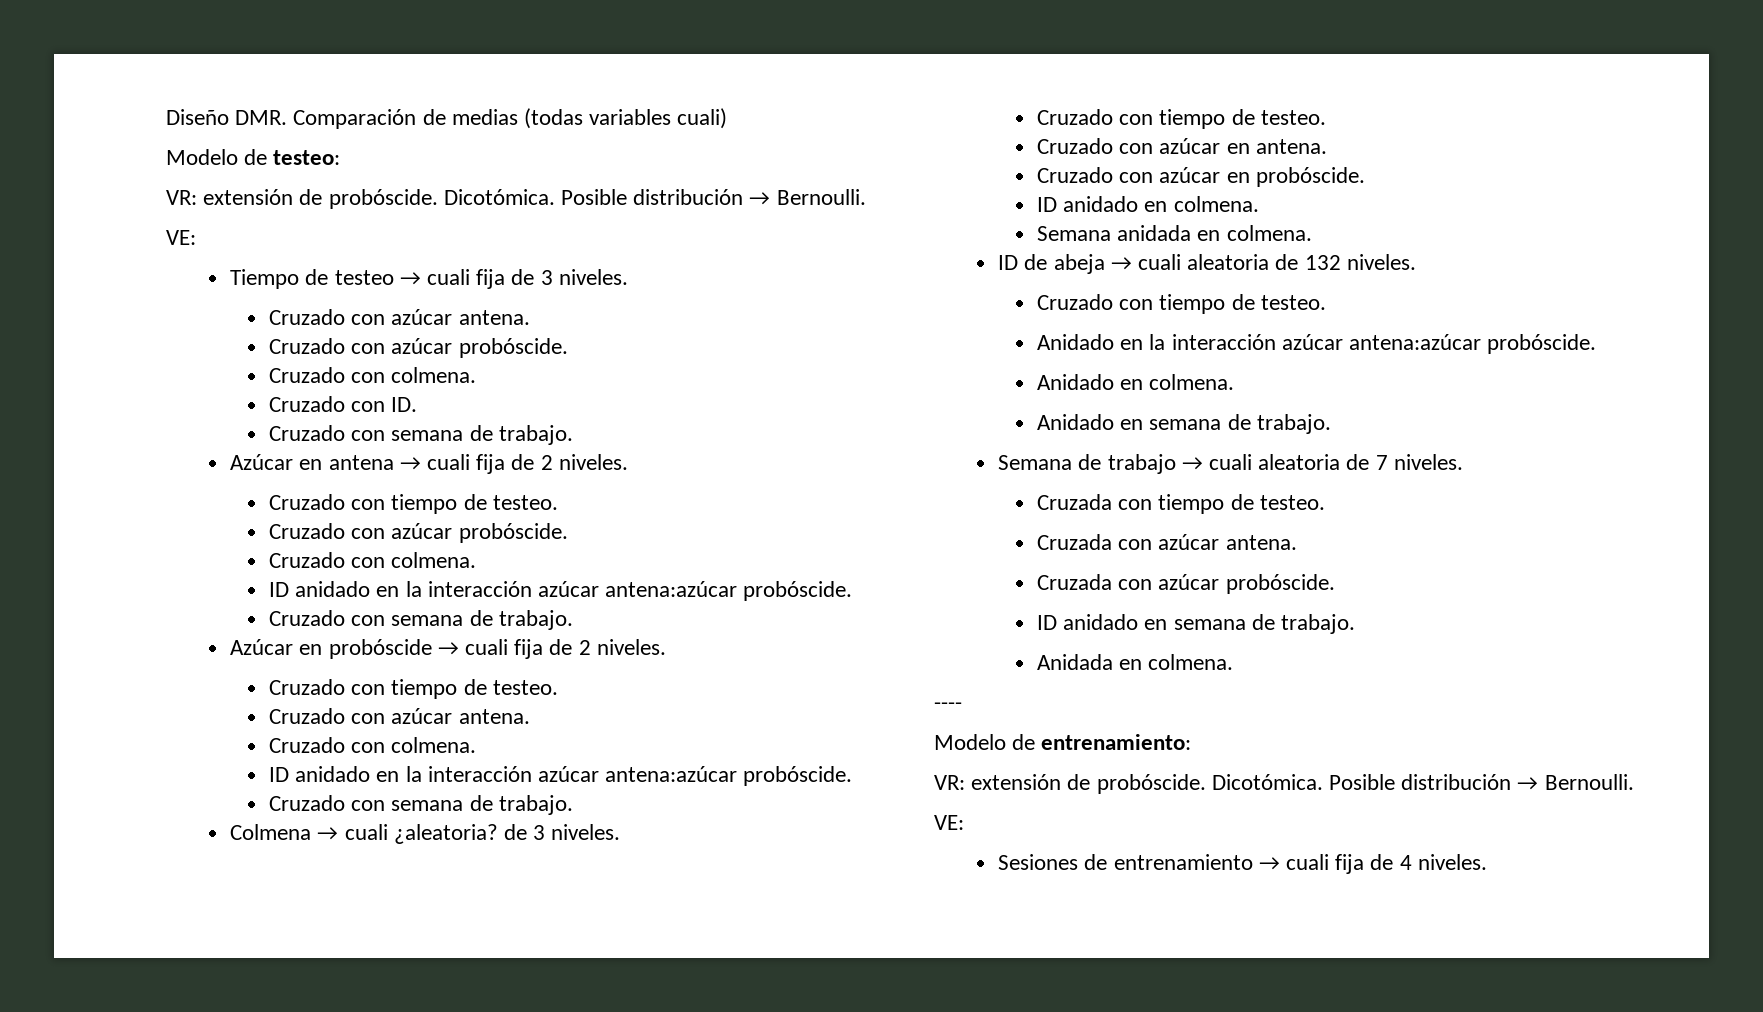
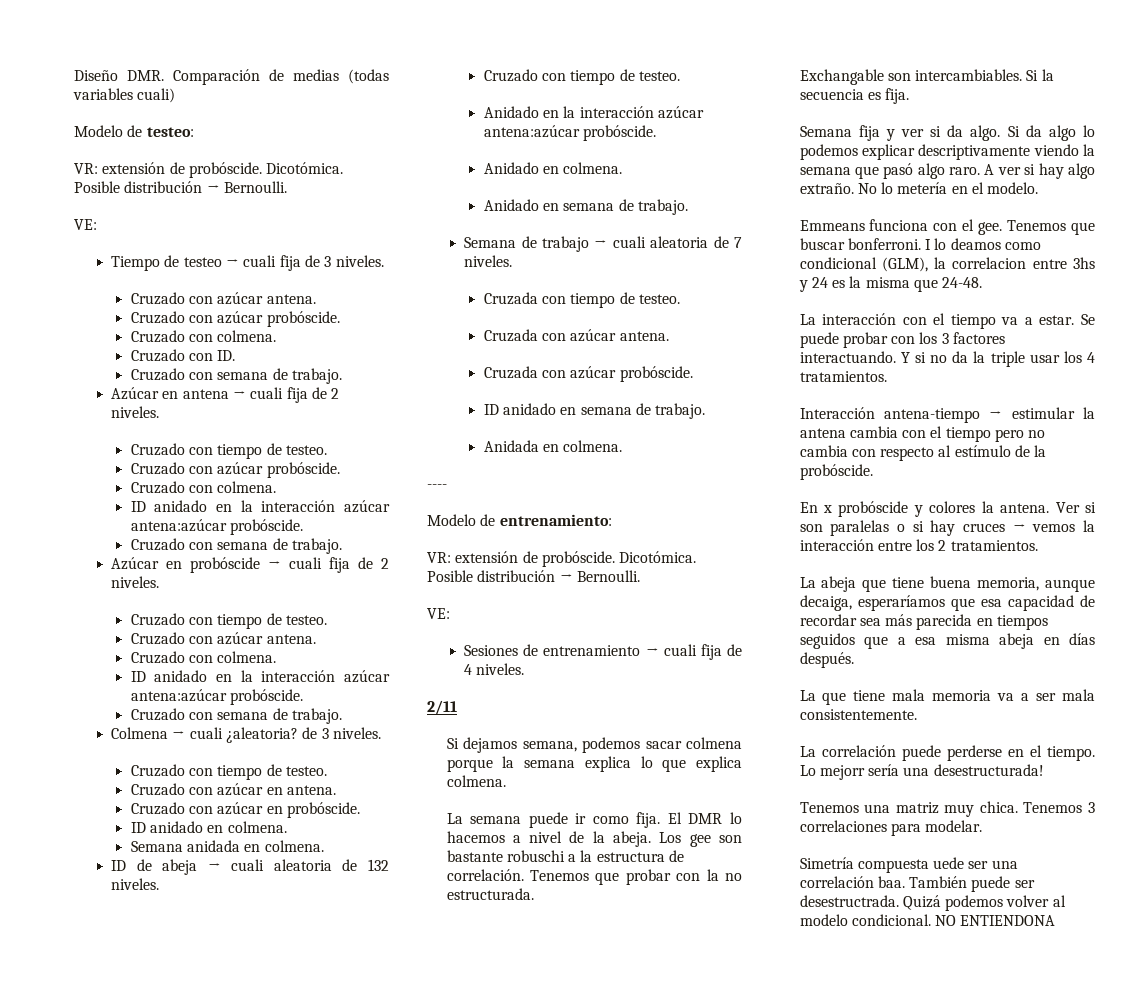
(1487, 862) none -> [427,700,457,715] [446,737,742,753] [446,756,742,772] [446,775,506,787] [446,812,743,828] [446,831,743,847] [446,850,685,862] [446,869,742,885] [446,888,534,900] [799,69,1054,85] [799,88,910,104] [799,125,1095,141] [799,144,1095,160] [799,163,1095,179] [799,182,1039,194] [799,219,1095,235] [799,238,1042,250] [799,257,1095,272] [798,276,983,292] [799,313,1095,329] [799,332,1006,348] [799,351,1095,367] [799,371,887,382] [799,407,1095,423] [799,426,1046,442] [799,445,1047,461] [799,464,873,480] [799,501,1096,517] [799,520,1095,536] [799,539,1038,551] [799,576,1095,592] [799,595,1095,611] [799,614,1049,630] [799,633,1095,649] [799,652,854,668] [799,689,1095,705] [799,709,917,720] [799,745,1095,761] [799,764,1044,780] [799,801,1095,817] [799,820,983,836] [799,857,1018,873] [799,876,1035,892] [799,895,1066,911] [799,914,1056,926] // 2/11 // Si dejamos semana, podemos sacar colmena porque la semana explica lo que explica colmena. // La semana puede ir como fija. El DMR lo hacemos a nivel de la abeja. Los gee son bastante robuschi a la estructura de correlación. Tenemos que probar con la no estructurada. // Exchangable son intercambiables. Si la secuencia es fija. // Semana fija y ver si da algo. Si da algo lo podemos explicar descriptivamente viendo la semana que pasó algo raro. A ver si hay algo extraño. No lo metería en el modelo. // Emmeans funciona con el gee. Tenemos que buscar bonferroni. I lo deamos como condicional (GLM), la correlacion entre 3hs y 24 es la misma que 24-48. // La interacción con el tiempo va a estar. Se puede probar con los 3 factores interactuando. Y si no da la triple usar los 4 tratamientos. // Interacción antena-tiempo → estimular la antena cambia con el tiempo pero no cambia con respecto al estímulo de la probóscide. // En x probóscide y colores la antena. Ver si son paralelas o si hay cruces → vemos la interacción entre los 2 tratamientos. // La abeja que tiene buena memoria, aunque decaiga, esperaríamos que esa capacidad de recordar sea más parecida en tiempos seguidos que a esa misma abeja en días después. // La que tiene mala memoria va a ser mala consistentemente. // La correlación puede perderse en el tiempo. Lo mejorr sería una desestructurada! // Tenemos una matriz muy chica. Tenemos 3 correlaciones para modelar. // Simetría compuesta uede ser una correlación baa. También puede ser desestructrada. Quizá podemos volver al modelo condicional. NO ENTIENDONA

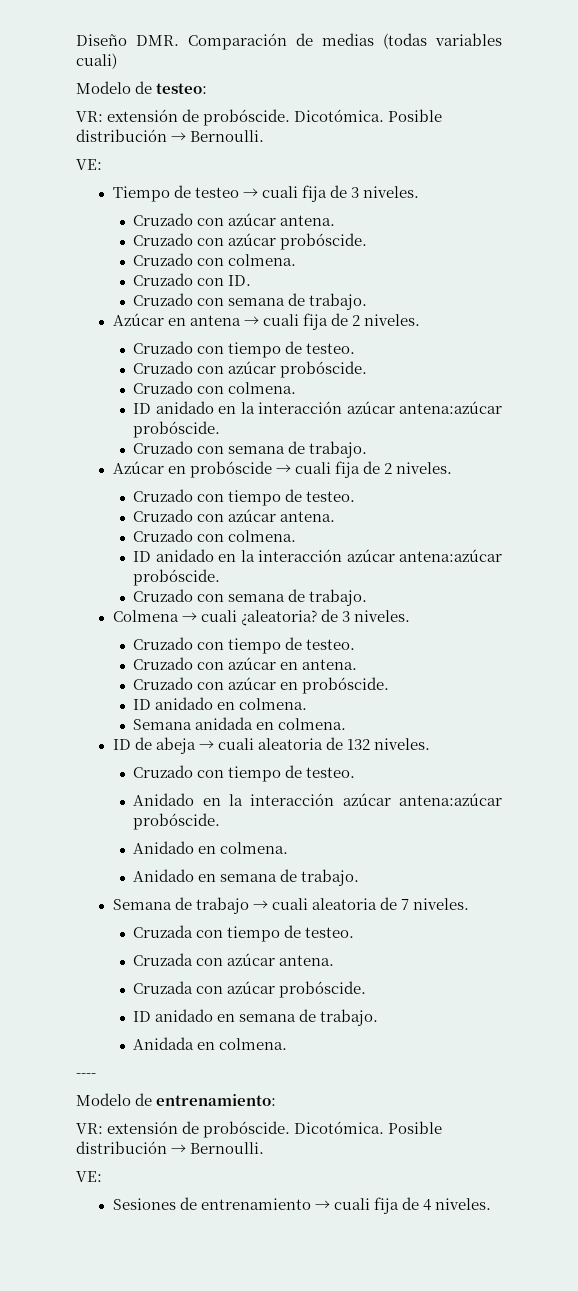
[427,700,457,715] [446,737,742,753] [446,756,742,772] [446,775,506,787] [446,812,743,828] [446,831,743,847] [446,850,685,862] [446,869,742,885] [446,888,534,900] [799,69,1054,85] [799,88,910,104] [799,125,1095,141] [799,144,1095,160] [799,163,1095,179] [799,182,1039,194] [799,219,1095,235] [799,238,1042,250] [799,257,1095,272] [798,276,983,292] [799,313,1095,329] [799,332,1006,348] [799,351,1095,367] [799,371,887,382] [799,407,1095,423] [799,426,1046,442] [799,445,1047,461] [799,464,873,480] [799,501,1096,517] [799,520,1095,536] [799,539,1038,551] [799,576,1095,592] [799,595,1095,611] [799,614,1049,630] [799,633,1095,649] [799,652,854,668] [799,689,1095,705] [799,709,917,720] [799,745,1095,761] [799,764,1044,780] [799,801,1095,817] [799,820,983,836] [799,857,1018,873] [799,876,1035,892] [799,895,1066,911] [799,914,1056,926] // 2/11 // Si dejamos semana, podemos sacar colmena porque la semana explica lo que explica colmena. // La semana puede ir como fija. El DMR lo hacemos a nivel de la abeja. Los gee son bastante robuschi a la estructura de correlación. Tenemos que probar con la no estructurada. // Exchangable son intercambiables. Si la secuencia es fija. // Semana fija y ver si da algo. Si da algo lo podemos explicar descriptivamente viendo la semana que pasó algo raro. A ver si hay algo extraño. No lo metería en el modelo. // Emmeans funciona con el gee. Tenemos que buscar bonferroni. I lo deamos como condicional (GLM), la correlacion entre 3hs y 24 es la misma que 24-48. // La interacción con el tiempo va a estar. Se puede probar con los 3 factores interactuando. Y si no da la triple usar los 4 tratamientos. // Interacción antena-tiempo → estimular la antena cambia con el tiempo pero no cambia con respecto al estímulo de la probóscide. // En x probóscide y colores la antena. Ver si son paralelas o si hay cruces → vemos la interacción entre los 2 tratamientos. // La abeja que tiene buena memoria, aunque decaiga, esperaríamos que esa capacidad de recordar sea más parecida en tiempos seguidos que a esa misma abeja en días después. // La que tiene mala memoria va a ser mala consistentemente. // La correlación puede perderse en el tiempo. Lo mejorr sería una desestructurada! // Tenemos una matriz muy chica. Tenemos 3 correlaciones para modelar. // Simetría compuesta uede ser una correlación baa. También puede ser desestructrada. Quizá podemos volver al modelo condicional. NO ENTIENDONA -> (492, 1204) none

